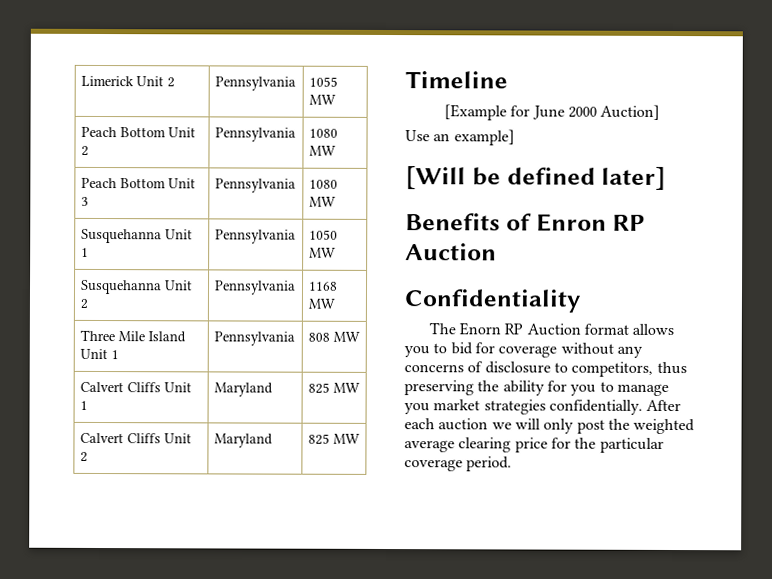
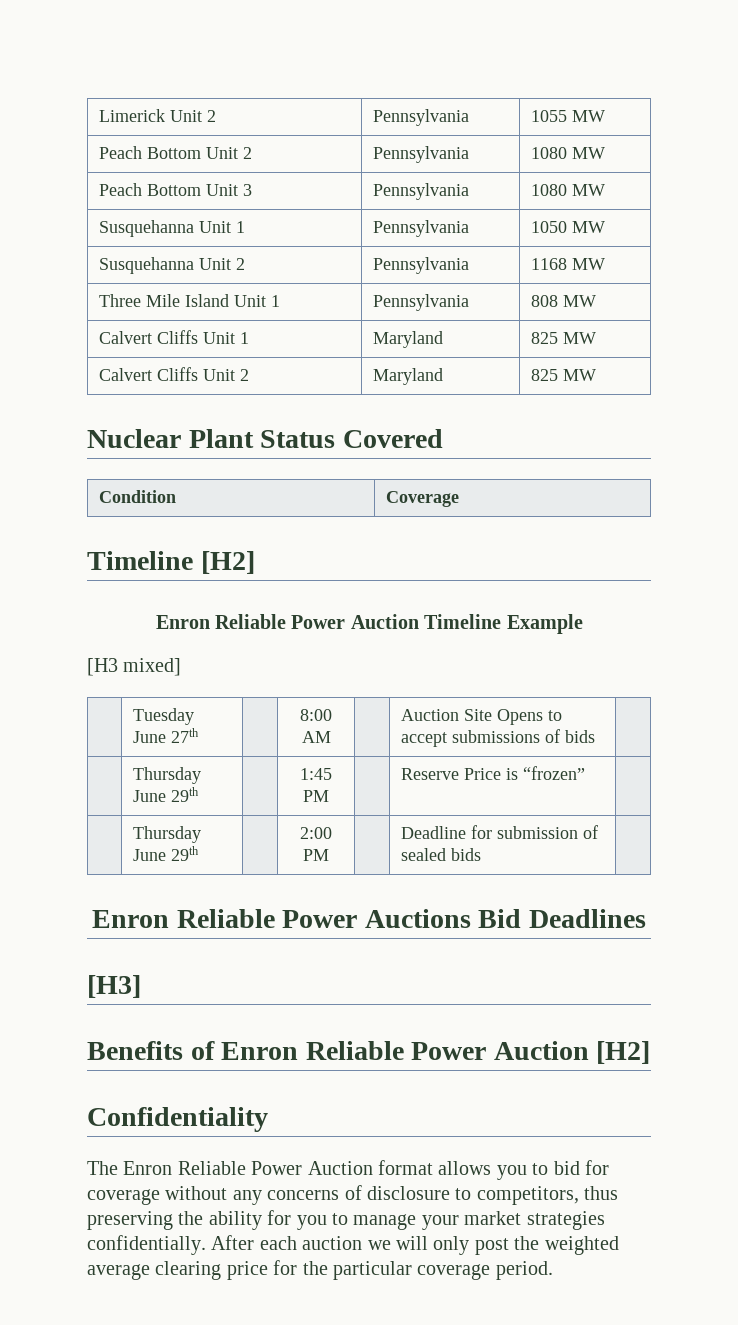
[405,71,508,89] [443,104,661,121] [405,129,515,146] [405,166,667,190] Timeline // [Example for June 2000 Auction] // Use an example] // [Will be defined later] -> [87,429,443,448] [99,490,177,503] [386,491,460,507] [87,551,255,574] [155,614,583,634] [87,658,182,676] [133,708,195,725] [133,728,200,743] [300,709,332,721] [301,731,331,743] [401,709,563,725] [401,729,596,747] [133,767,202,784] [133,787,200,802] [300,768,332,780] [303,790,329,802] [401,766,586,780] [133,826,202,843] [133,846,200,861] [300,827,332,839] [303,849,329,861] [401,825,599,839] [401,848,482,861] [92,909,646,928] [87,975,141,998] Nuclear Plant Status Covered // Condition | Coverage // Timeline [H2] // Enron Reliable Power Auction Timeline Example // [H3 mixed] // | Tuesday June 27th | | 8:00 AM | | Auction Site Opens to accept submissions of bids | // | Thursday June 29th | | 1:45 PM | | Reserve Price is “frozen” | // | Thursday June 29th | | 2:00 PM | | Deadline for submission of sealed bids | // Enron Reliable Power Auctions Bid Deadlines // [H3]
[612,214,646,231] [405,243,497,261] RP Auction -> [305,1041,651,1064] Reliable Power Auction [H2]
[458,322,524,336] Enorn RP -> [123,1161,303,1175] Enron Reliable Power
[404,403,430,415] you -> [421,1215,459,1230] your

